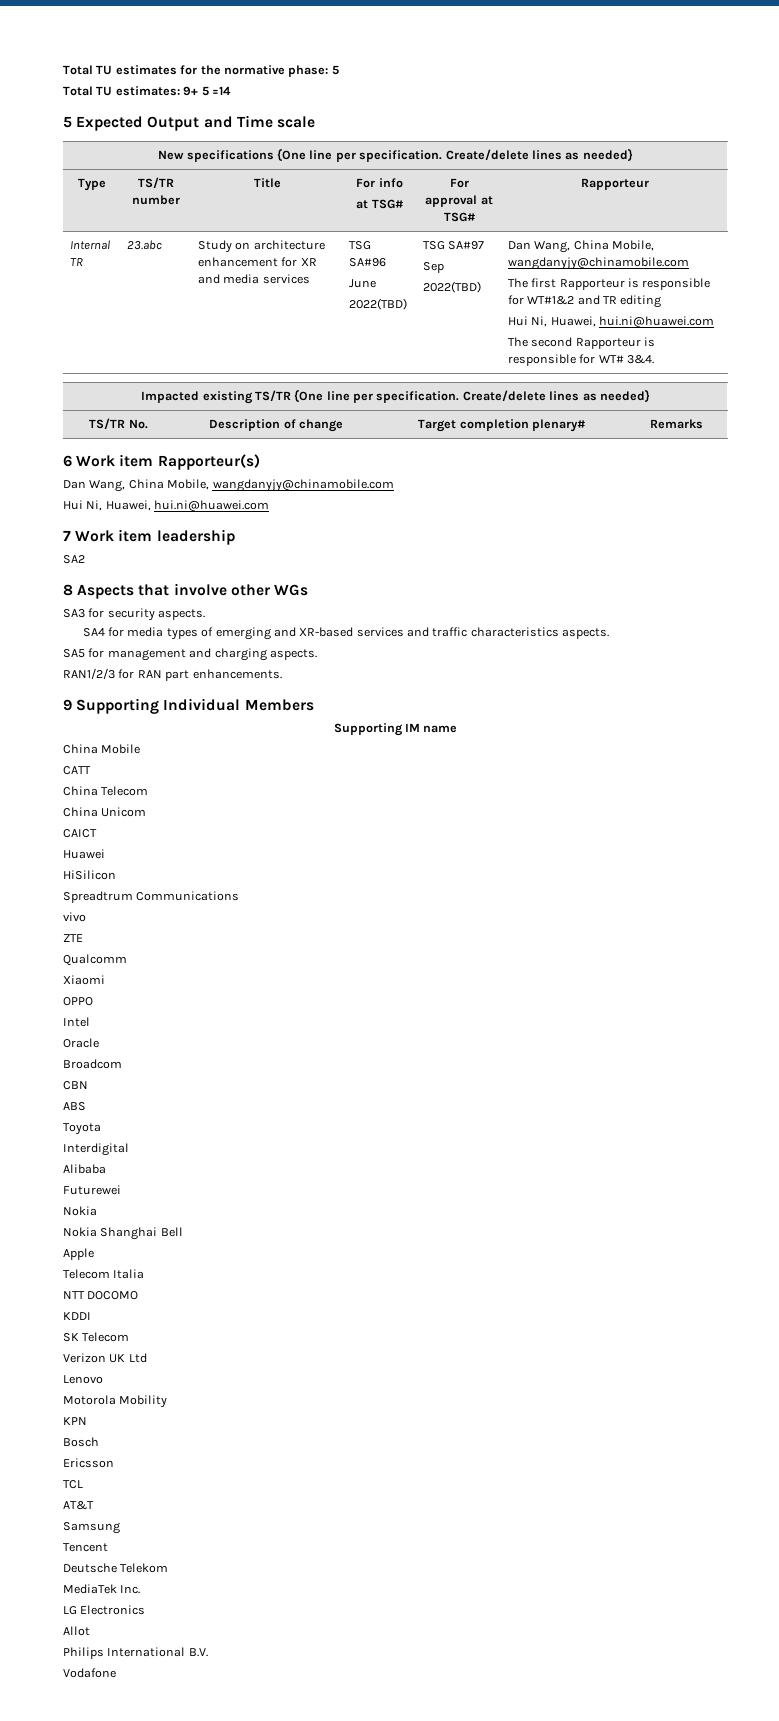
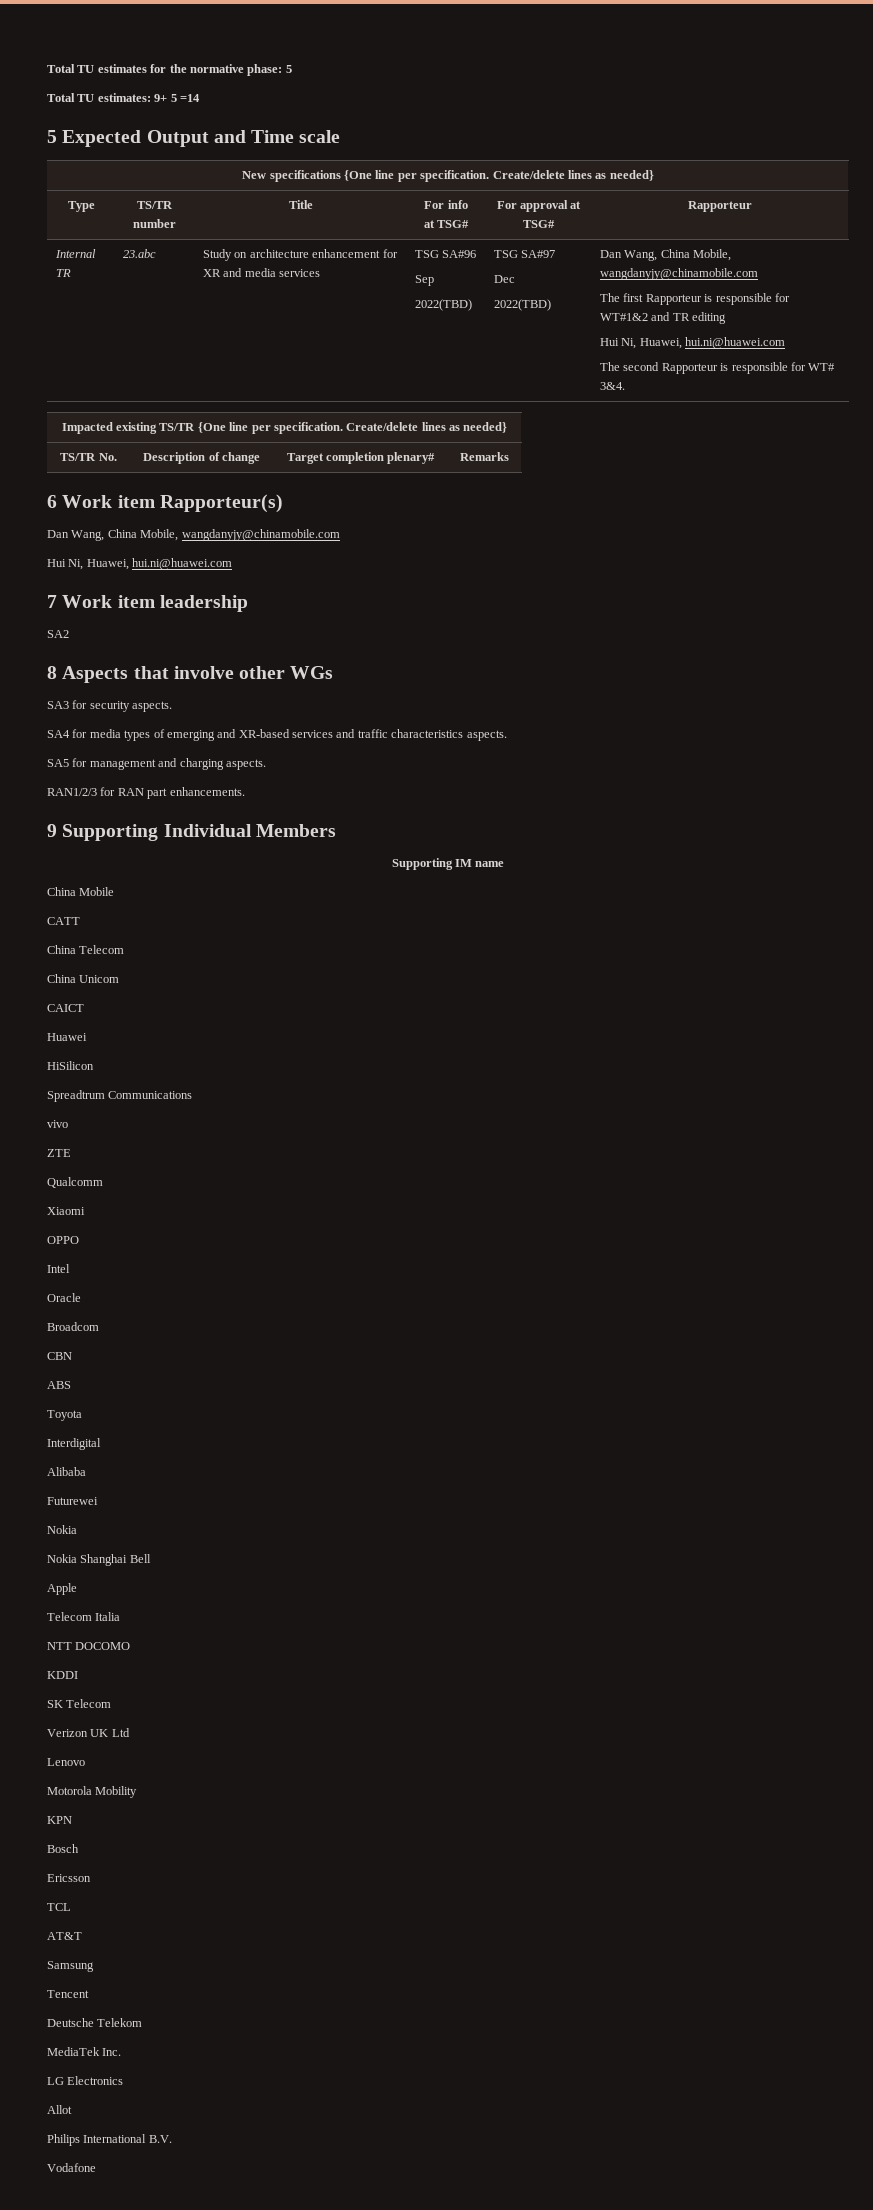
[348,279,376,288] June -> [415,275,435,286] Sep
[422,262,444,273] Sep -> [494,275,516,283] Dec

